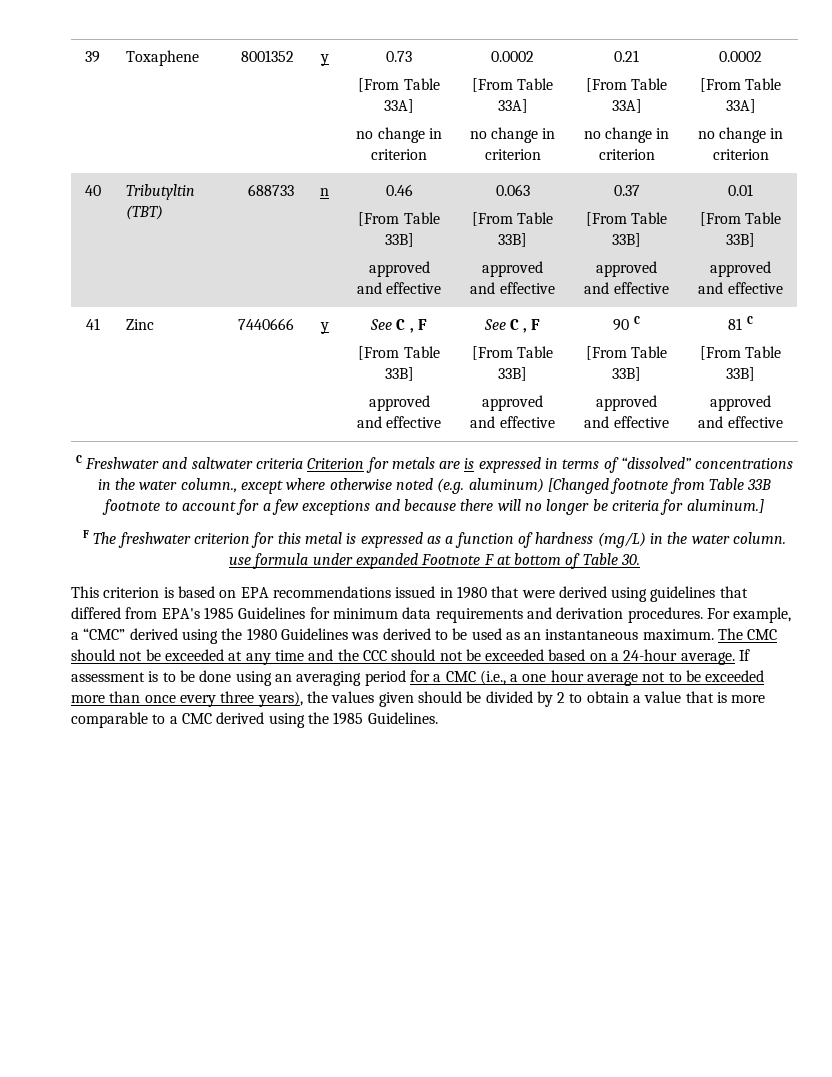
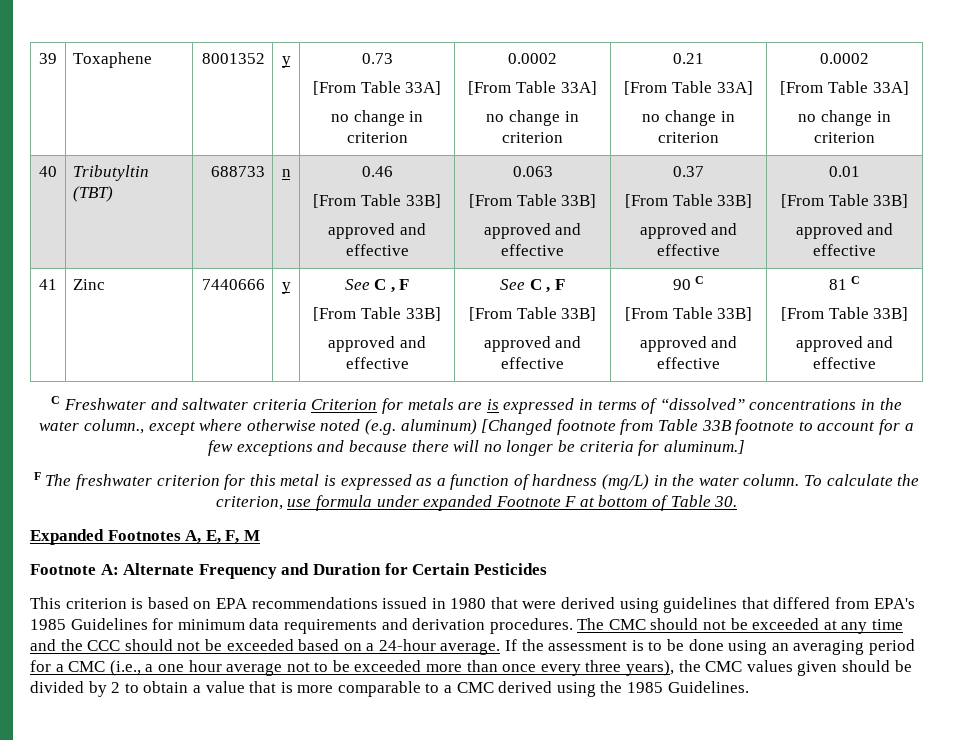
(786, 538) none -> [804,474,920,486] [215,496,283,510] To calculate the criterion,
(641, 559) none -> [30,529,260,545] [30,563,547,579] // Expanded Footnotes A, E, F, M // Footnote A: Alternate Frequency and Duration for Certain Pesticides
[706,607,792,623] [71,628,714,644] For example, a “CMC” derived using the 1980 Guidelines was derived to be used as an instantaneous maximum. -> (573, 626) none
(751, 655) none -> [521,639,544,651] the
(328, 697) none -> [705,661,743,672] CMC

